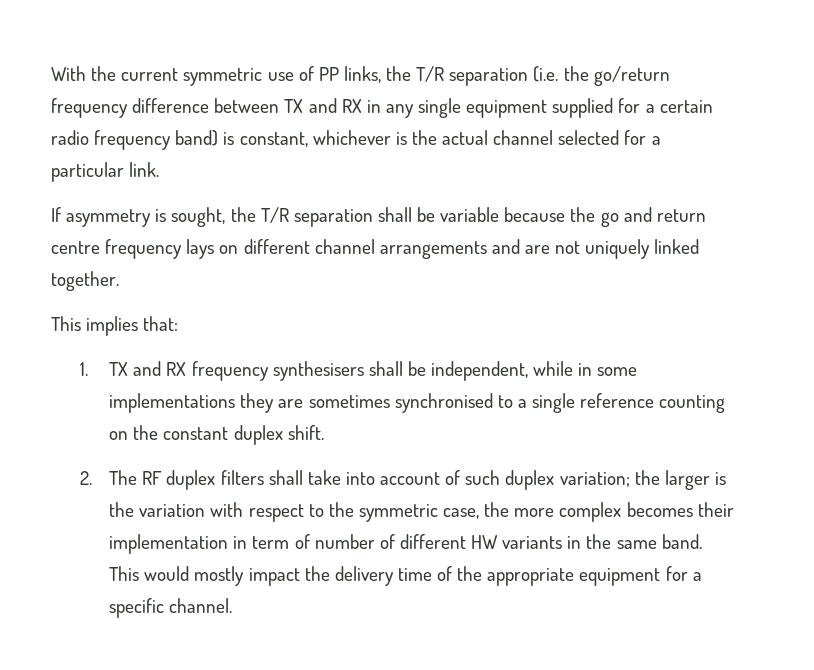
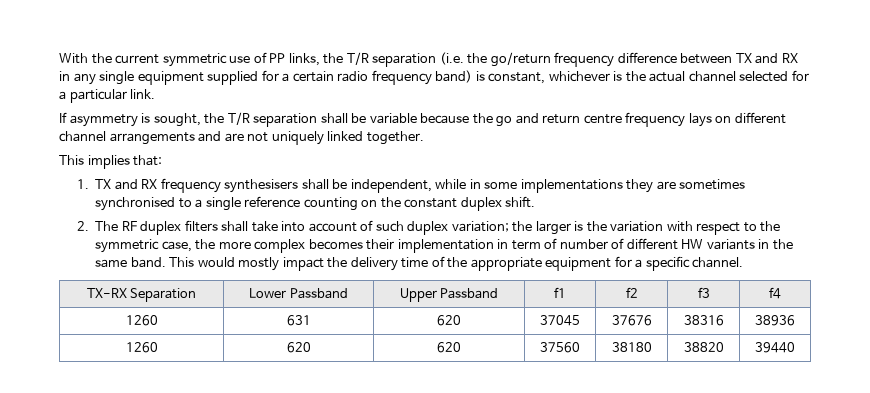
(233, 605) none -> [86,288,197,302] [249,288,348,299] [399,288,499,302] [554,287,566,298] [625,287,638,298] [697,287,710,298] [769,287,781,299] [125,315,158,326] [286,315,311,326] [437,315,461,326] [540,315,580,326] [611,315,652,326] [683,315,724,326] [755,315,795,326] [125,342,158,353] [286,342,311,353] [437,342,461,353] [540,342,580,353] [611,342,652,352] [683,342,724,352] [755,342,795,353] // TX-RX Separation | Lower Passband | Upper Passband | f1 | f2 | f3 | f4 // 1260 | 631 | 620 | 37045 | 37676 | 38316 | 38936 // 1260 | 620 | 620 | 37560 | 38180 | 38820 | 39440

